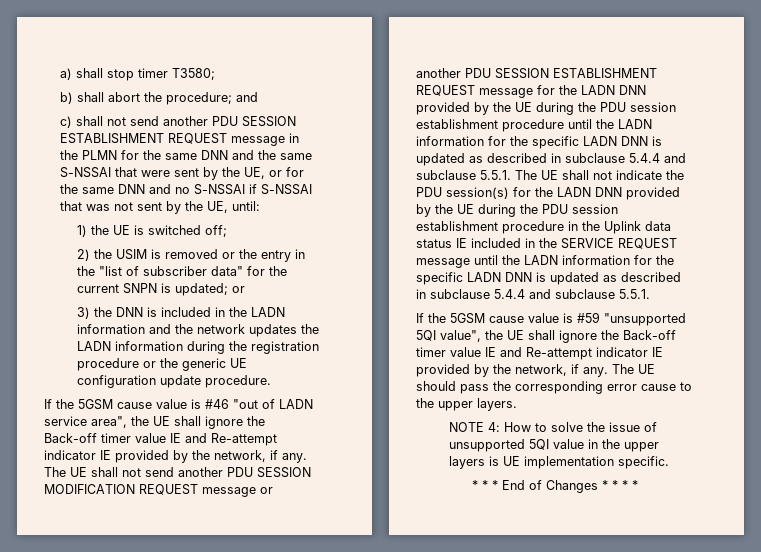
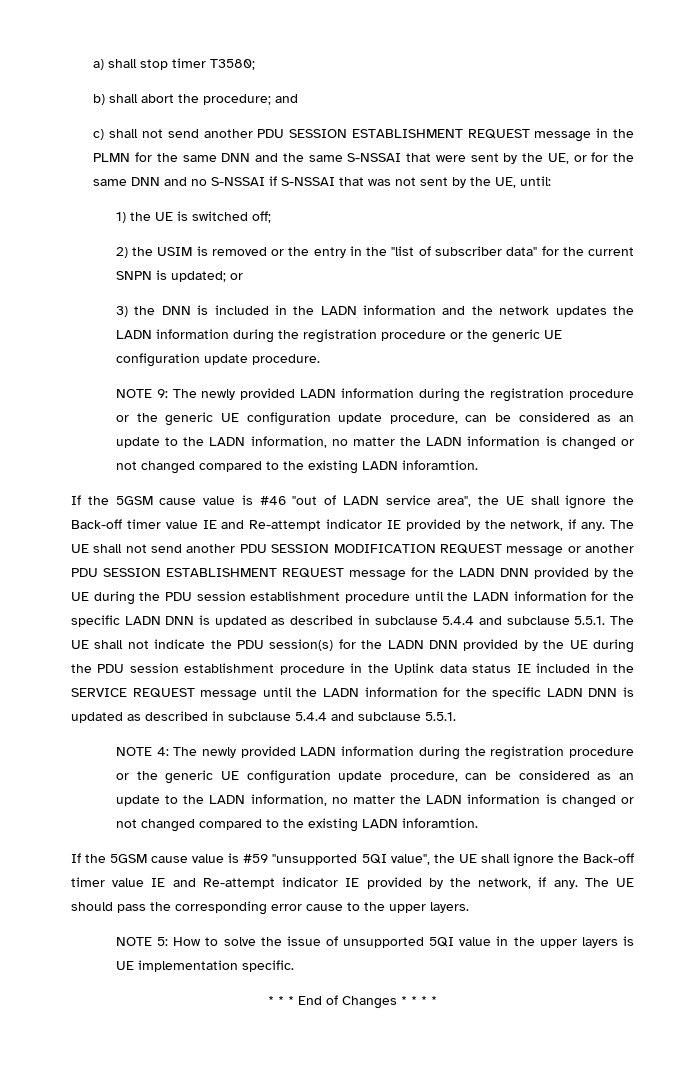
(271, 381) none -> [115,388,634,402] [115,412,634,426] [115,436,634,450] [115,460,478,474] // NOTE 9: The newly provided LADN information during the registration procedure or the generic UE configuration update procedure, can be considered as an update to the LADN information, no matter the LADN information is changed or not changed compared to the existing LADN inforamtion.
(650, 294) none -> [115,746,634,760] [115,770,634,784] [115,794,634,808] [115,818,478,832] // NOTE 4: The newly provided LADN information during the registration procedure or the generic UE configuration update procedure, can be considered as an update to the LADN information, no matter the LADN information is changed or not changed compared to the existing LADN inforamtion.
[487,422,500,432] 4: -> [157,937,169,946] 5:

